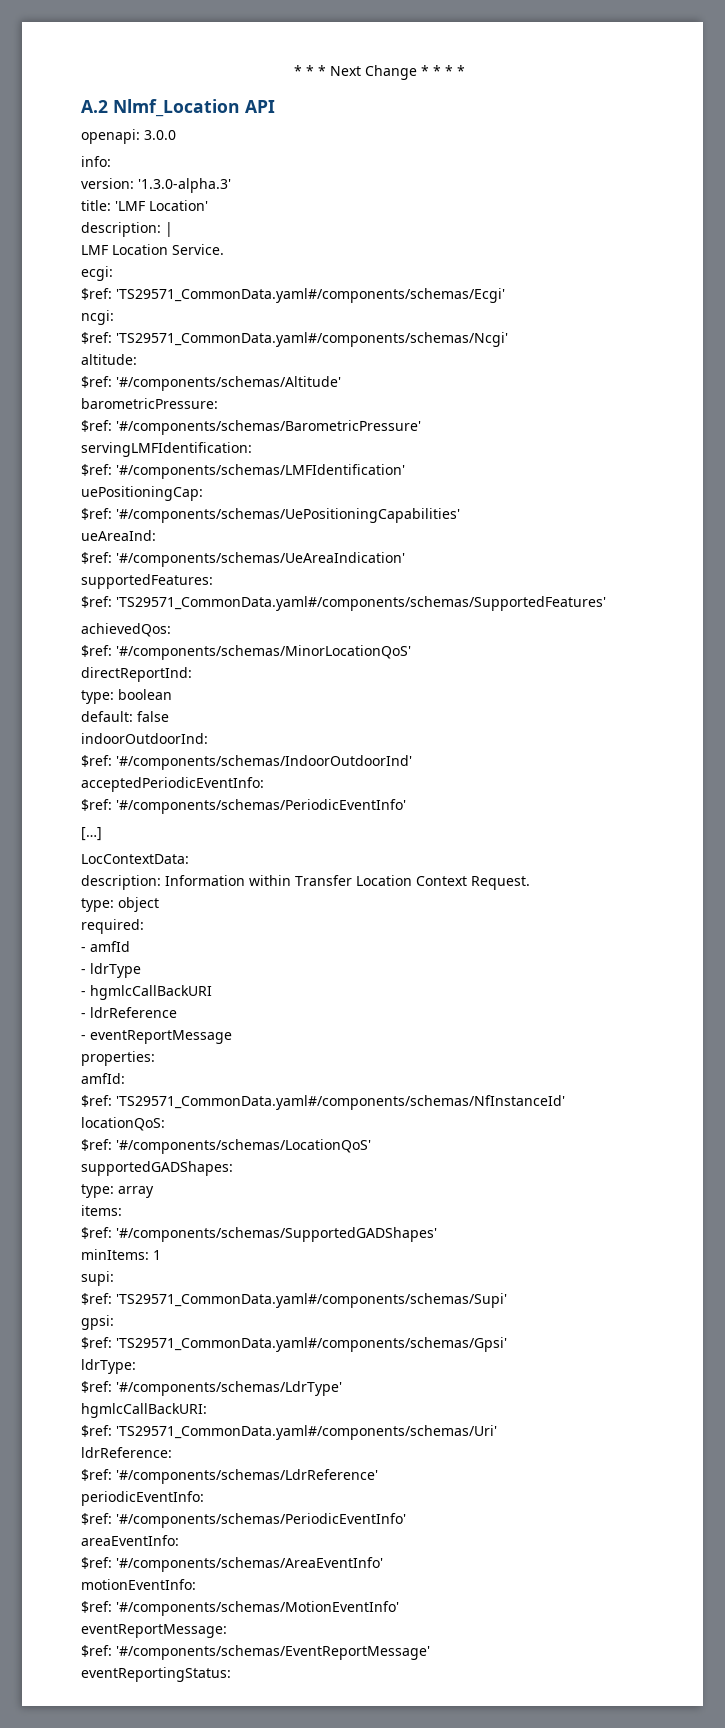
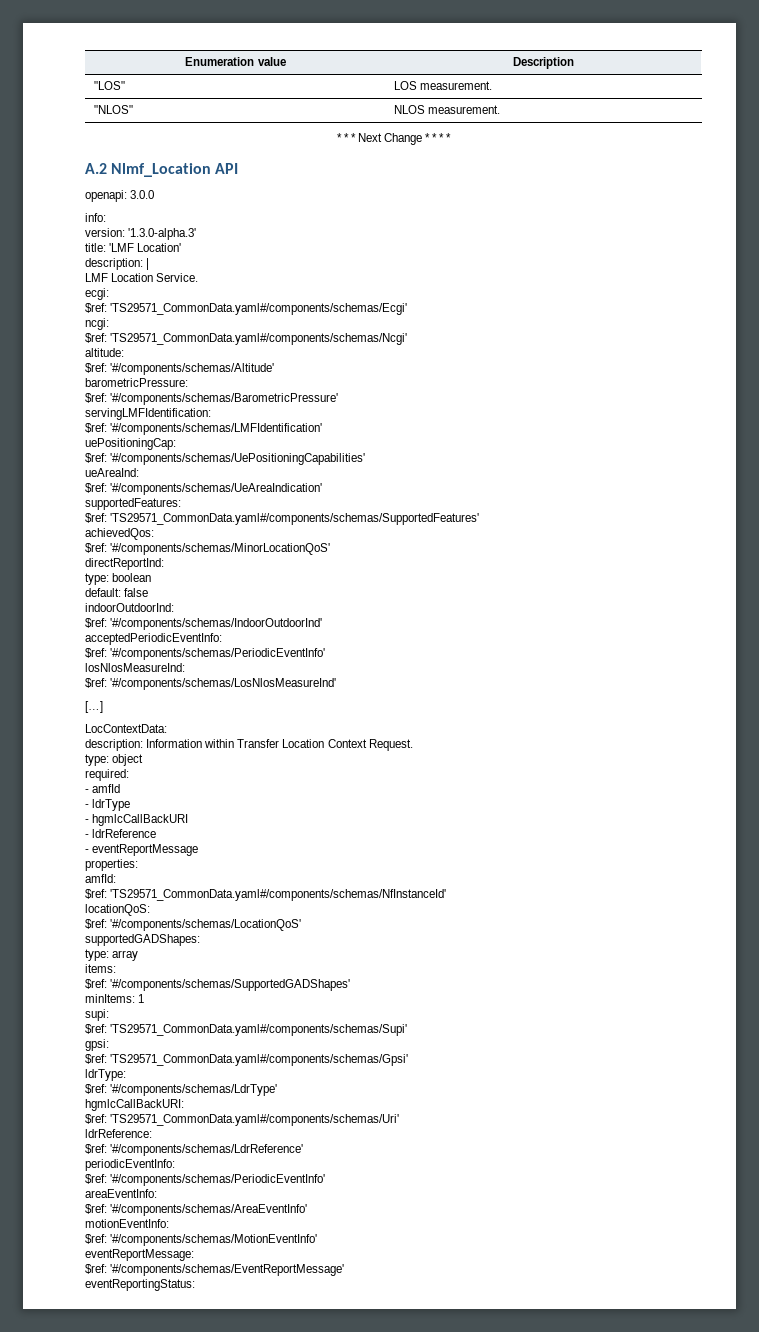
(293, 70) none -> [185,57,286,66] [513,57,574,69] [94,81,126,90] [394,81,493,90] [94,105,134,114] [394,105,501,114] Enumeration value | Description // "LOS" | LOS measurement. // "NLOS" | NLOS measurement. //
(406, 806) none -> [85,663,185,672] [85,678,337,690] // losNlosMeasureInd: // $ref: '#/components/schemas/LosNlosMeasureInd'

